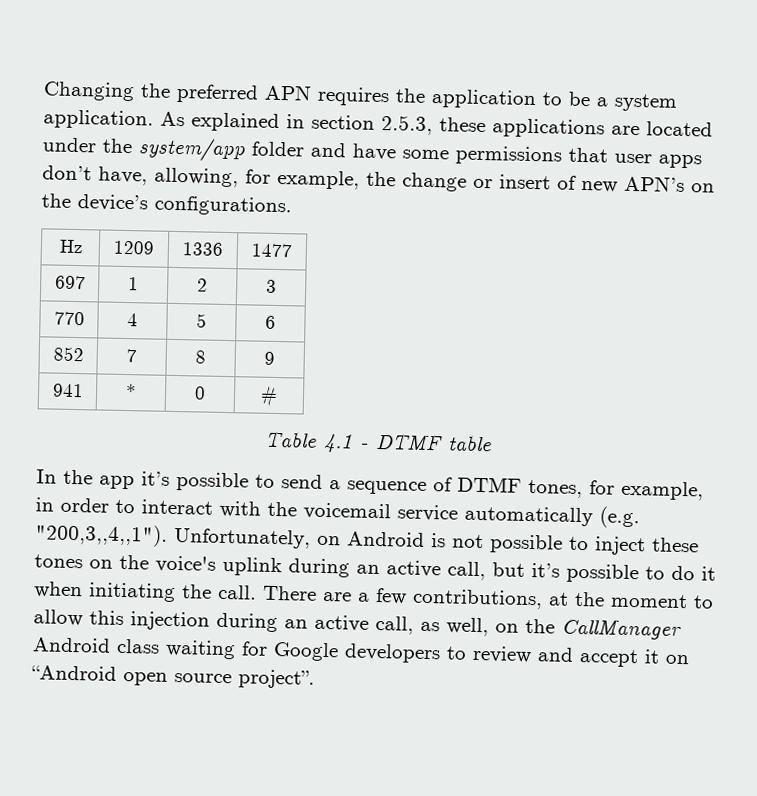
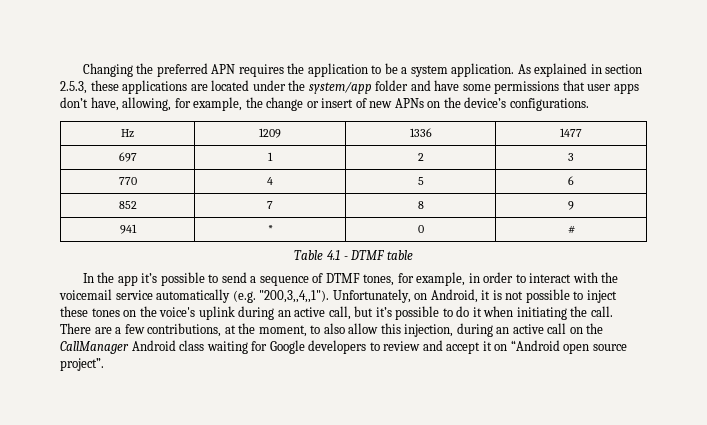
[624,175,685,192] APN’s -> [394,98,424,108] APNs
[347,531,425,547] Android -> [430,289,491,303] Android, it
[610,593,714,609] moment to -> [258,323,345,337] moment, to also
[130,611,489,637] injection during an active call, as well, -> [404,323,567,337] injection, during an active call

